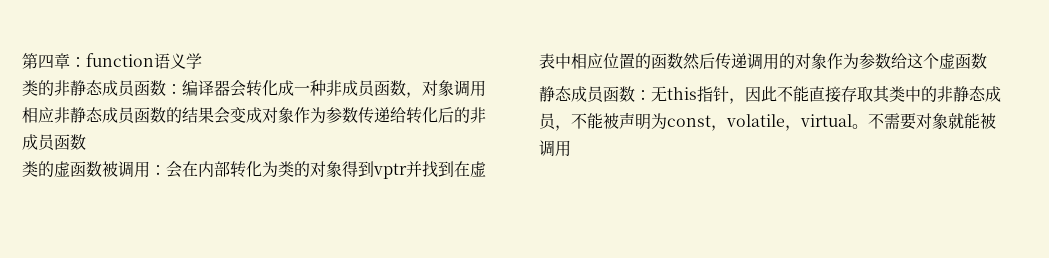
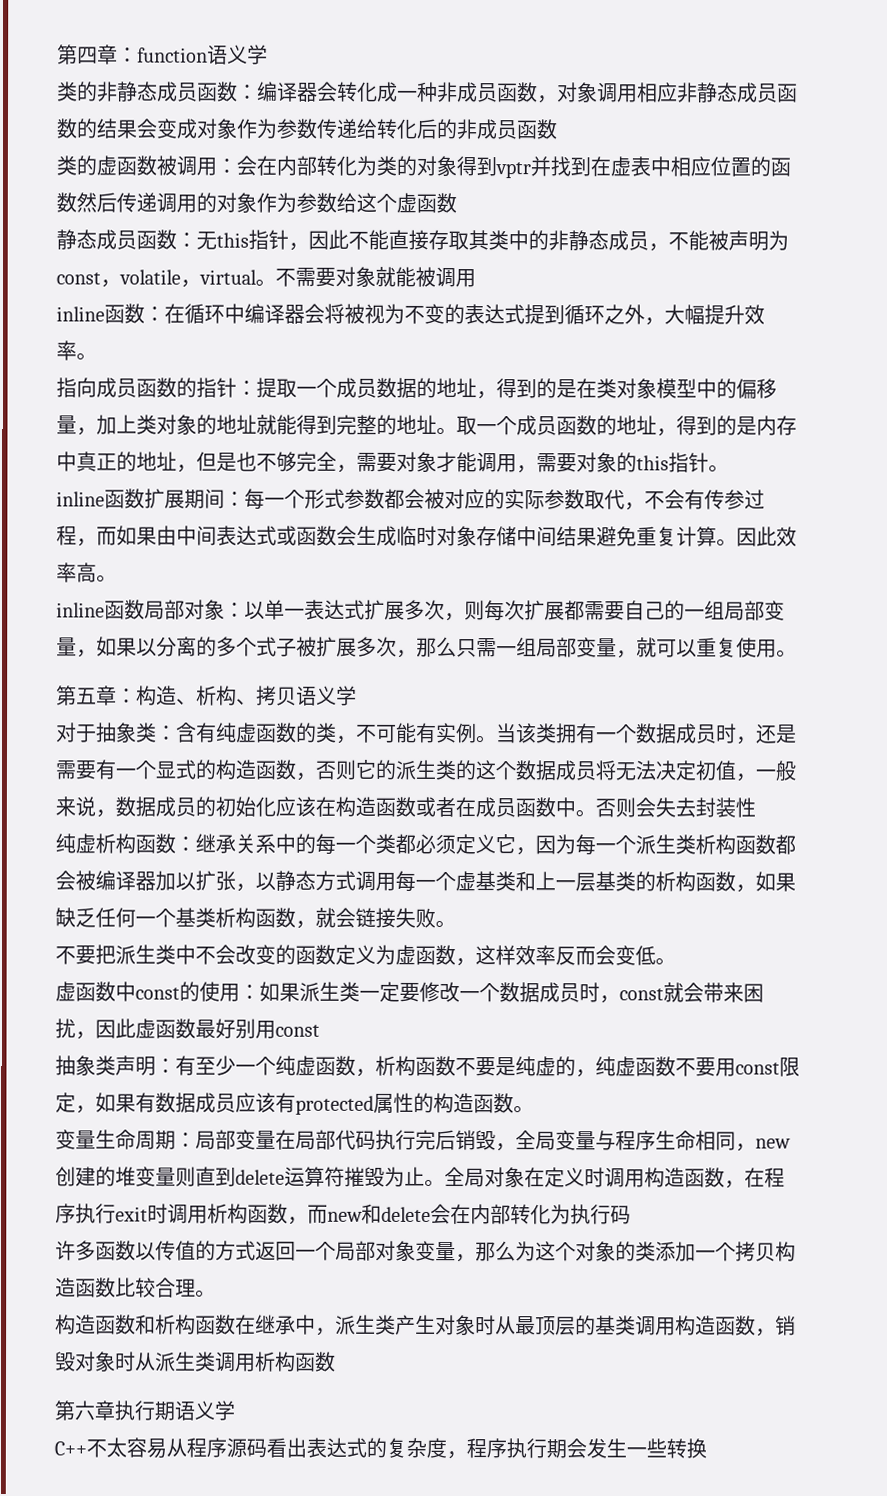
(571, 148) none -> [56,303,765,326] [56,340,97,361] [56,377,777,400] [56,414,797,437] [56,451,729,474] [56,488,765,511] [56,525,797,547] [56,562,117,583] [56,599,785,622] [56,636,797,659] [56,685,357,706] [56,722,797,745] [55,759,796,782] [55,796,756,818] [55,833,796,856] [55,870,796,893] [55,907,456,929] [55,944,676,967] [55,981,764,1004] [55,1018,320,1040] [55,1055,800,1078] [55,1092,534,1115] [55,1129,791,1152] [55,1166,785,1189] [55,1203,631,1225] [55,1240,796,1263] [55,1277,216,1298] [55,1314,796,1337] [55,1351,336,1372] [54,1400,235,1421] [54,1437,707,1460] // inline函数：在循环中编译器会将被视为不变的表达式提到循环之外，大幅提升效率。 // 指向成员函数的指针：提取一个成员数据的地址，得到的是在类对象模型中的偏移量，加上类对象的地址就能得到完整的地址。取一个成员函数的地址，得到的是内存中真正的地址，但是也不够完全，需要对象才能调用，需要对象的this指针。 // inline函数扩展期间：每一个形式参数都会被对应的实际参数取代，不会有传参过程，而如果由中间表达式或函数会生成临时对象存储中间结果避免重复计算。因此效率高。 // inline函数局部对象：以单一表达式扩展多次，则每次扩展都需要自己的一组局部变量，如果以分离的多个式子被扩展多次，那么只需一组局部变量，就可以重复使用。 // 第五章：构造、析构、拷贝语义学 // 对于抽象类：含有纯虚函数的类，不可能有实例。当该类拥有一个数据成员时，还是需要有一个显式的构造函数，否则它的派生类的这个数据成员将无法决定初值，一般来说，数据成员的初始化应该在构造函数或者在成员函数中。否则会失去封装性 // 纯虚析构函数：继承关系中的每一个类都必须定义它，因为每一个派生类析构函数都会被编译器加以扩张，以静态方式调用每一个虚基类和上一层基类的析构函数，如果缺乏任何一个基类析构函数，就会链接失败。 // 不要把派生类中不会改变的函数定义为虚函数，这样效率反而会变低。 // 虚函数中const的使用：如果派生类一定要修改一个数据成员时，const就会带来困扰，因此虚函数最好别用const // 抽象类声明：有至少一个纯虚函数，析构函数不要是纯虚的，纯虚函数不要用const限定，如果有数据成员应该有protected属性的构造函数。 // 变量生命周期：局部变量在局部代码执行完后销毁，全局变量与程序生命相同，new创建的堆变量则直到delete运算符摧毁为止。全局对象在定义时调用构造函数，在程序执行exit时调用析构函数，而new和delete会在内部转化为执行码 // 许多函数以传值的方式返回一个局部对象变量，那么为这个对象的类添加一个拷贝构造函数比较合理。 // 构造函数和析构函数在继承中，派生类产生对象时从最顶层的基类调用构造函数，销毁对象时从派生类调用析构函数 // 第六章执行期语义学 // C++不太容易从程序源码看出表达式的复杂度，程序执行期会发生一些转换

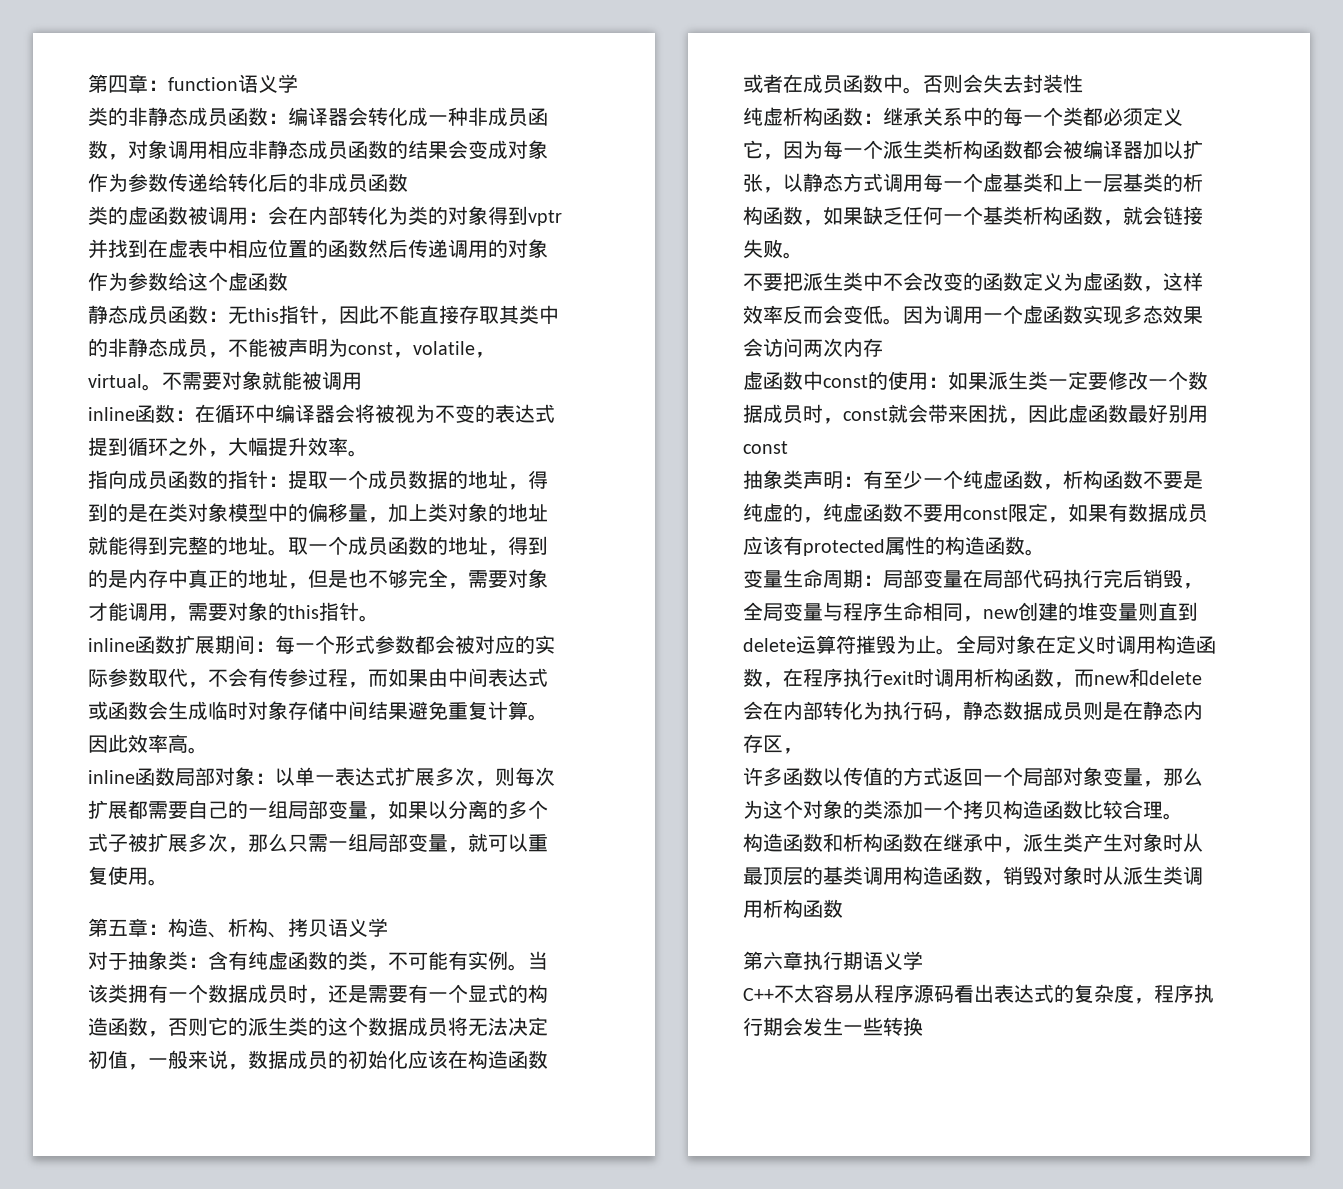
(676, 961) none -> [903,305,1203,325] [743,338,883,357] 因为调用一个虚函数实现多态效果会访问两次内存
(631, 1215) none -> [943,701,1203,721] [743,734,803,754] ，静态数据成员则是在静态内存区，

